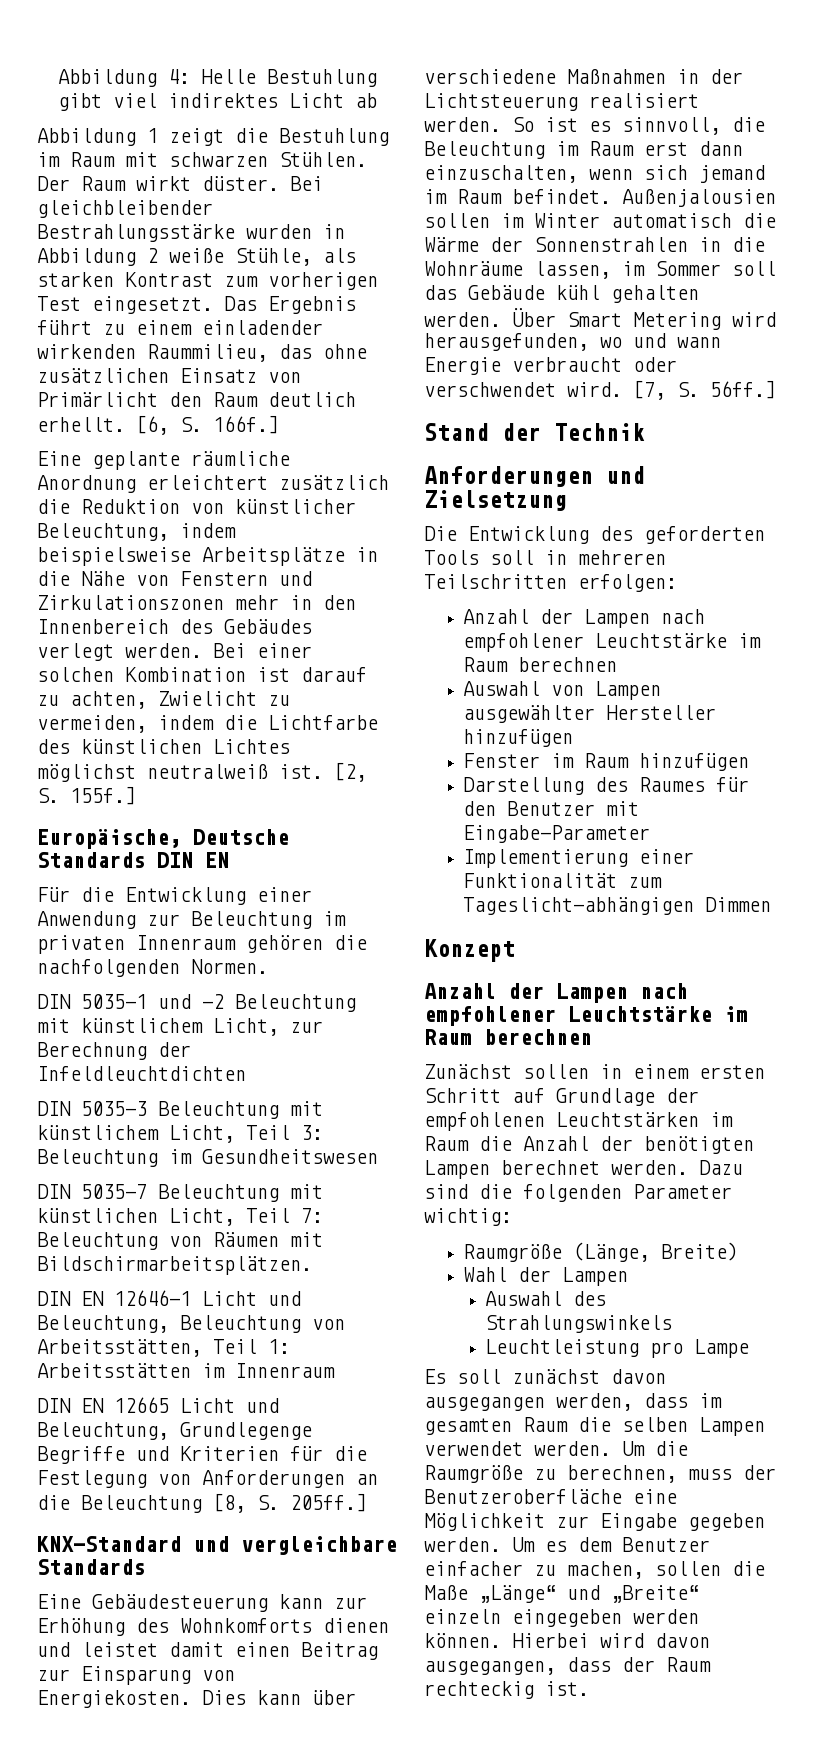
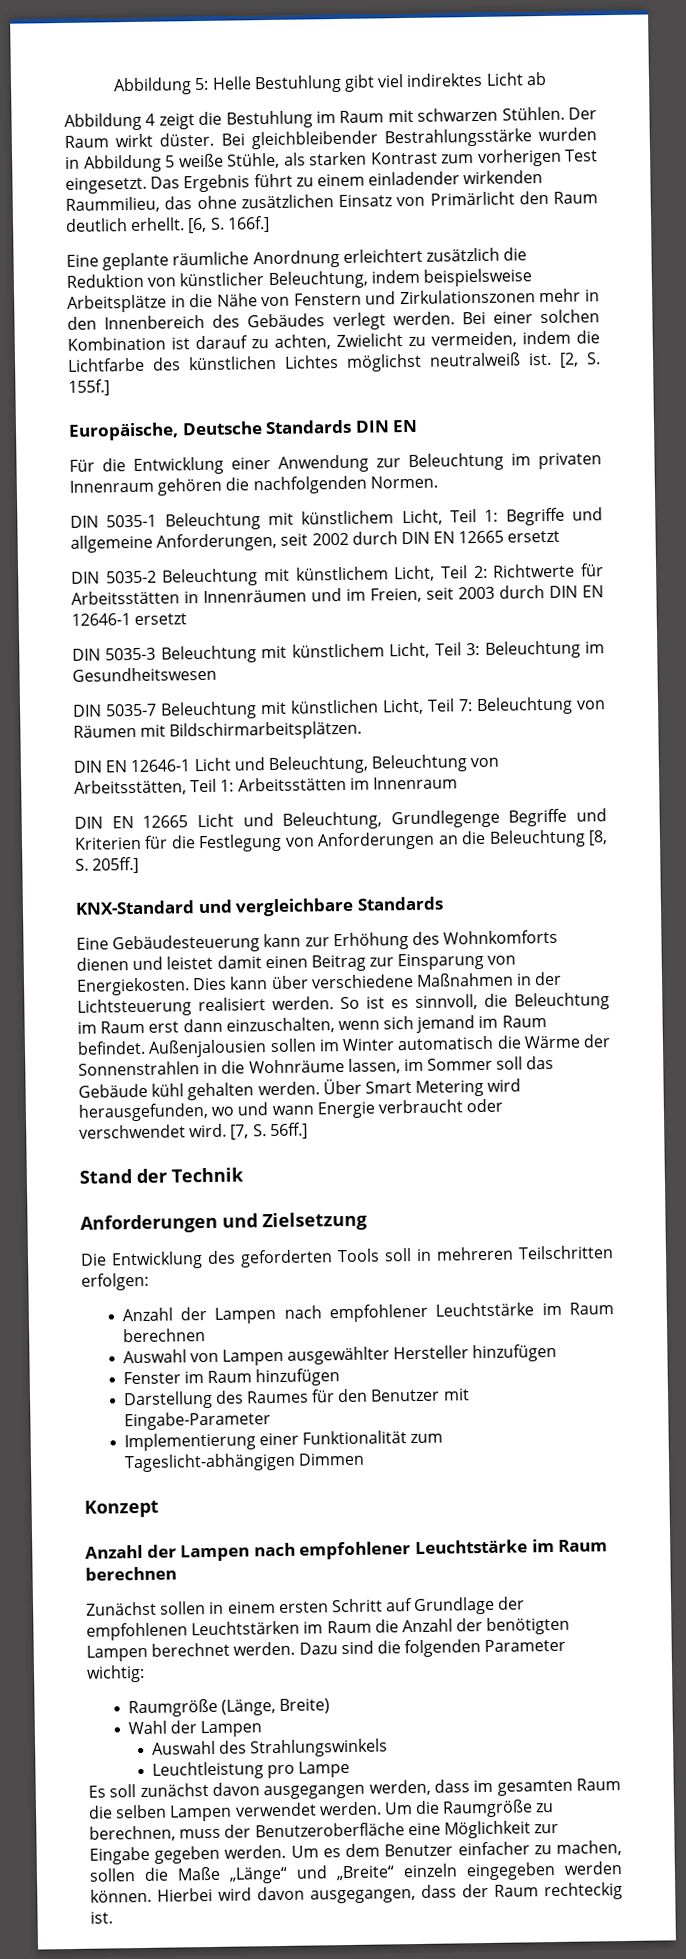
[57,69,190,87] Abbildung 4: -> [113,77,210,96] Abbildung 5:
[147,128,158,143] 1 -> [145,113,156,126] 4
[147,248,158,263] 2 -> [165,155,176,168] 5
[158,994,356,1012] [37,1018,323,1036] [37,1042,191,1060] [37,1066,246,1081] und -2 Beleuchtung mit künstlichem Licht, zur Berechnung der Infeldleuchtdichten -> [164,507,603,531] [70,530,561,553] [71,563,604,587] [71,585,604,605] [71,613,188,626] Beleuchtung mit künstlichem Licht, Teil 1: Begriffe und allgemeine Anforderungen, seit 2002 durch DIN EN 12665 ersetzt // DIN 5035-2 Beleuchtung mit künstlichem Licht, Teil 2: Richtwerte für Arbeitsstätten in Innenräumen und im Freien, seit 2003 durch DIN EN 12646-1 ersetzt

